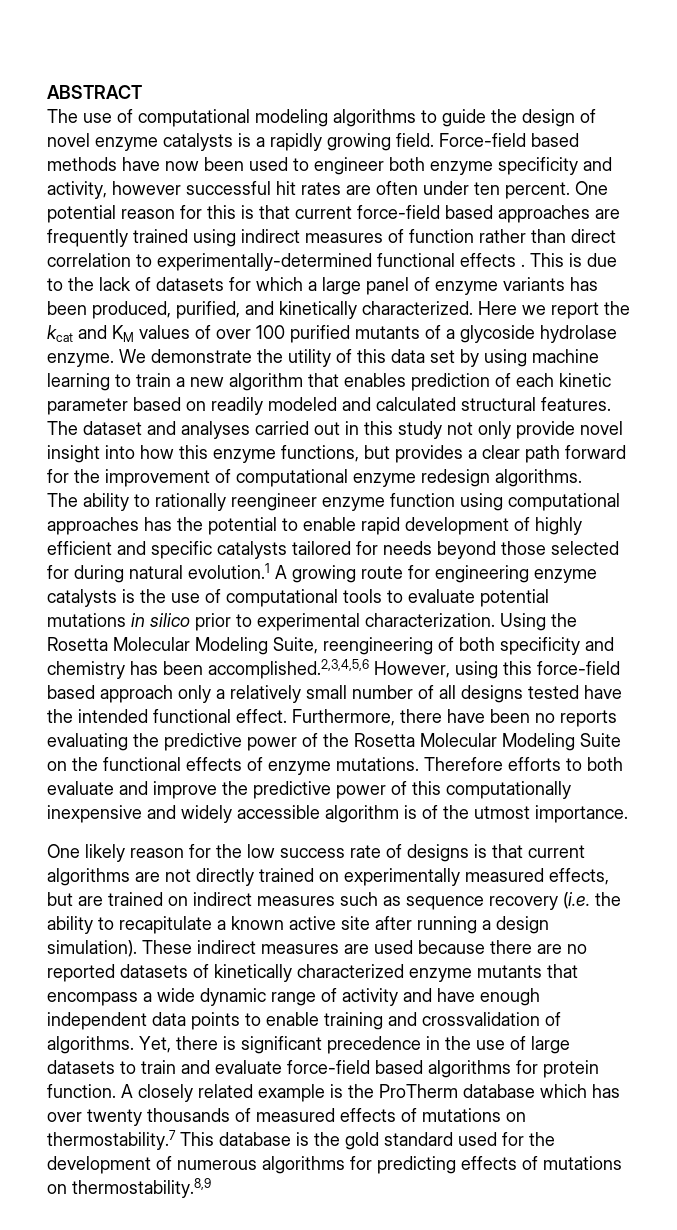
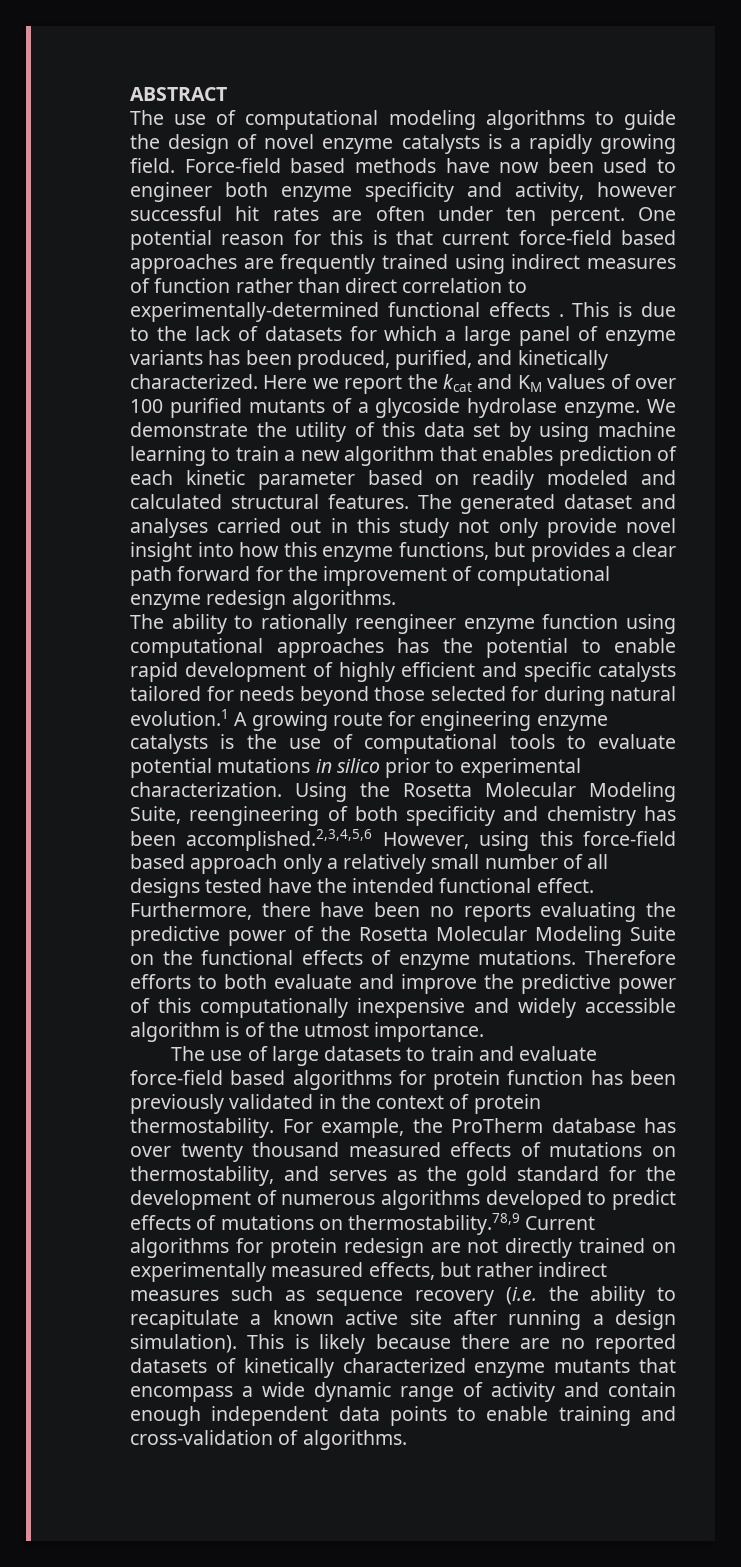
(78, 428) none -> [460,494,556,514] generated
[47,844,585,862] [47,868,130,886] One likely reason for the low success rate of designs is that current algorithms -> [170,1046,598,1066] [130,1070,676,1090] [130,1094,541,1114] [130,1118,676,1138] [130,1142,676,1162] [130,1166,676,1186] [130,1190,676,1210] [130,1213,596,1235] [130,1238,424,1258] The use of large datasets to train and evaluate force-field based algorithms for protein function has been previously validated in the context of protein thermostability. For example, the ProTherm database has over twenty thousand measured effects of mutations on thermostability, and serves as the gold standard for the development of numerous algorithms developed to predict effects of mutations on thermostability.78,9 Current algorithms for protein redesign
[78,892,188,906] are trained on -> [476,1262,534,1277] rather
[142,940,413,954] These indirect measures are used -> [247,1334,366,1354] This is likely
[437,988,475,1002] have -> [608,1382,676,1397] contain
[422,1012,540,1026] crossvalidation -> [130,1430,273,1445] cross-validation
[139,1036,570,1054] [47,1060,599,1078] [47,1084,620,1102] [47,1108,526,1126] [47,1130,555,1150] [47,1156,622,1174] [47,1178,211,1198] Yet, there is significant precedence in the use of large datasets to train and evaluate force-field based algorithms for protein function. A closely related example is the ProTherm database which has over twenty thousands of measured effects of mutations on thermostability.7 This database is the gold standard used for the development of numerous algorithms for predicting effects of mutations on thermostability.8,9 -> (407, 1440) none

